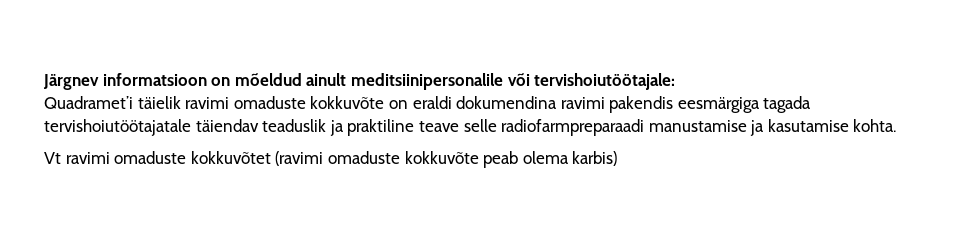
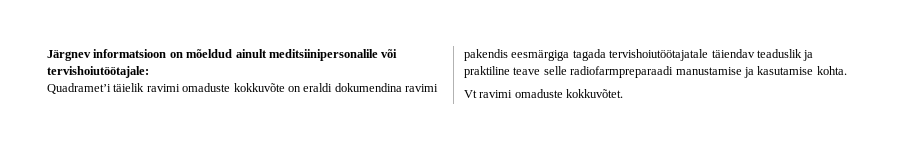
[190,151,618,168] kokkuvõtet (ravimi omaduste kokkuvõte peab olema karbis) -> [566,89,624,98] kokkuvõtet.

